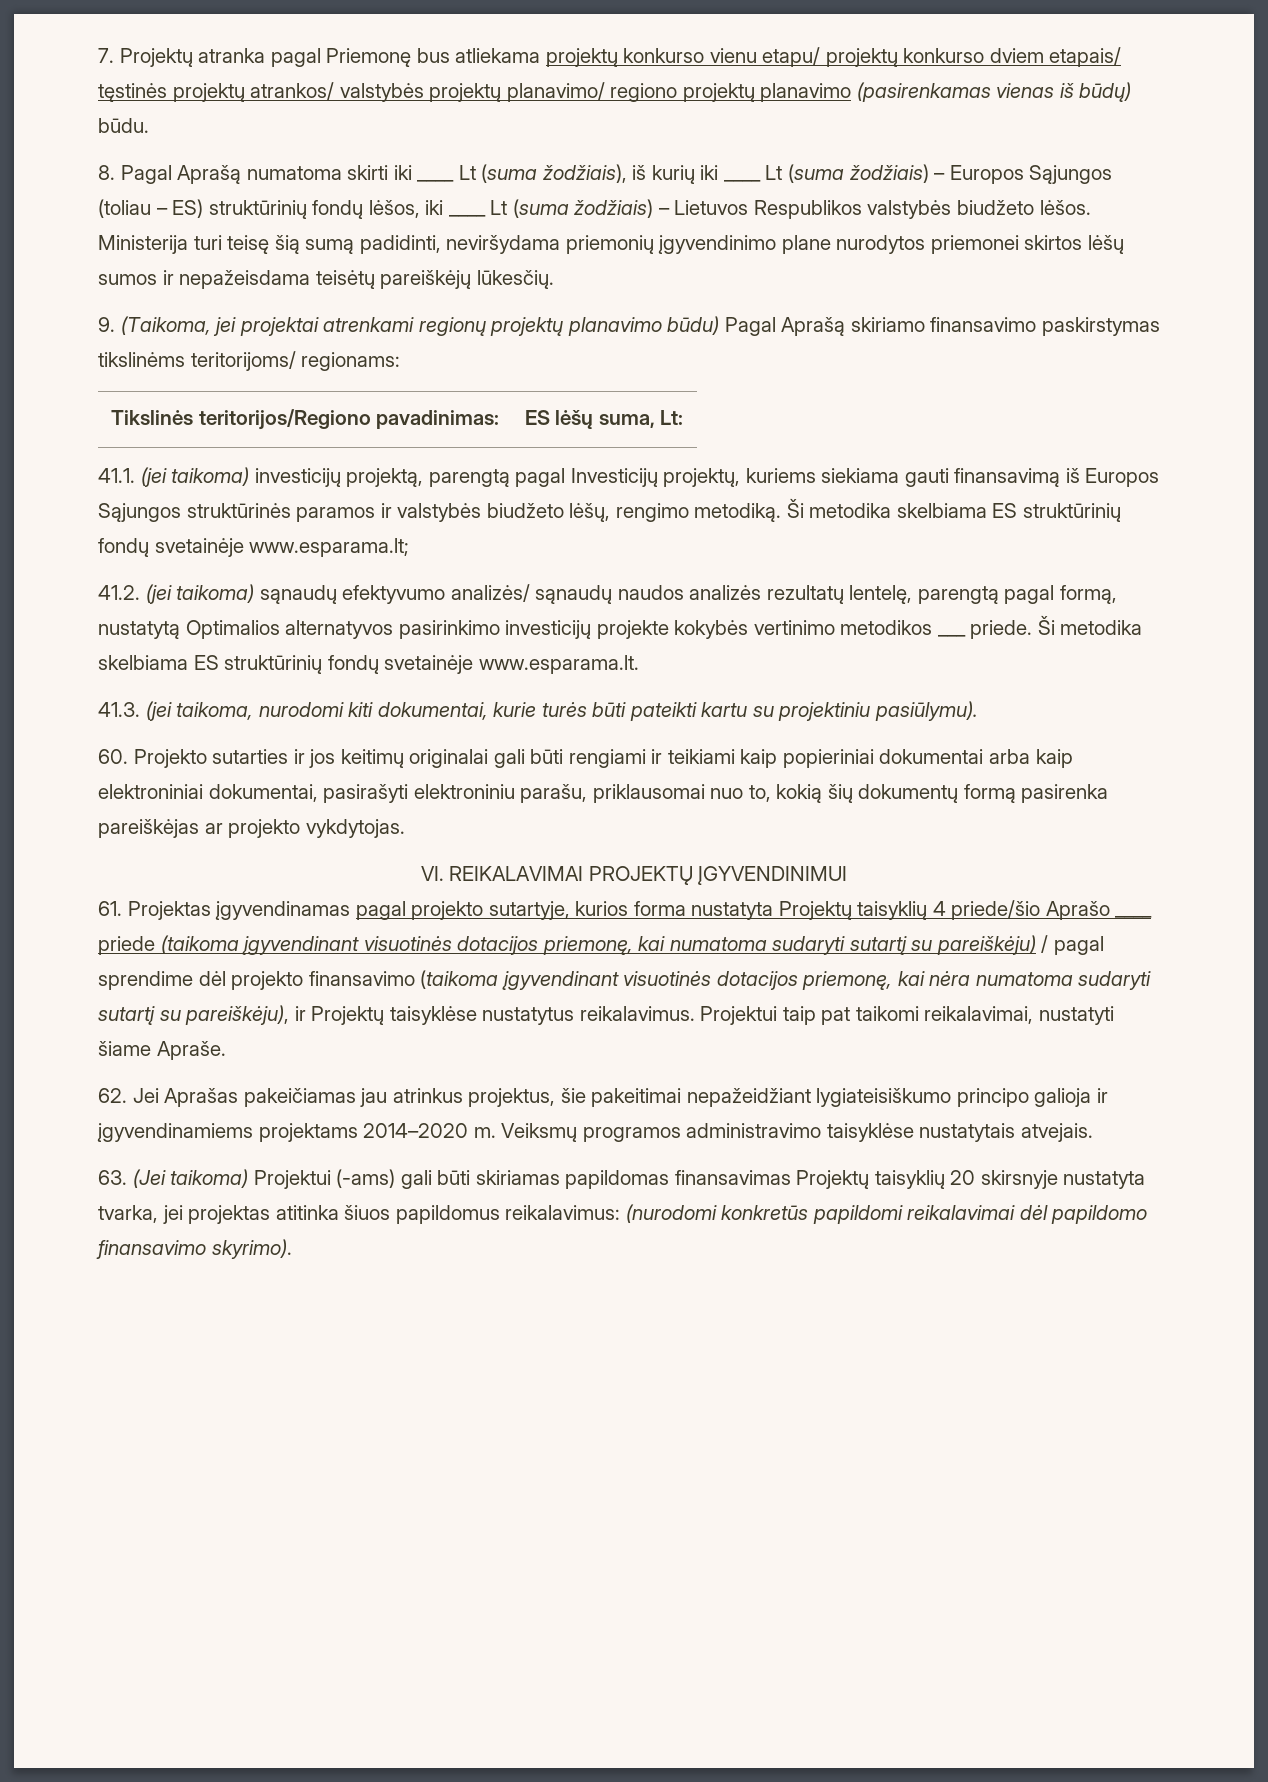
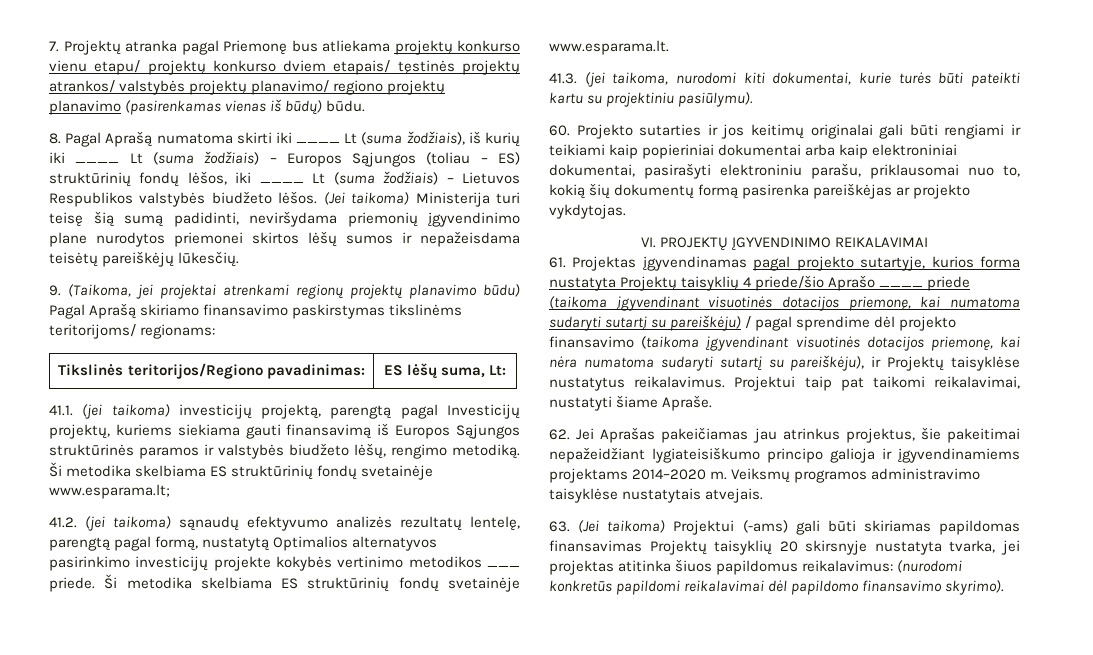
(1091, 207) none -> [323,192,410,205] (Jei taikoma)
[450,584,684,604] analizės/ sąnaudų naudos -> (328, 523) none
(444, 873) none -> [659,237,832,251] PROJEKTŲ ĮGYVENDINIMO
[588,866,848,885] PROJEKTŲ ĮGYVENDINIMUI -> (929, 242) none

